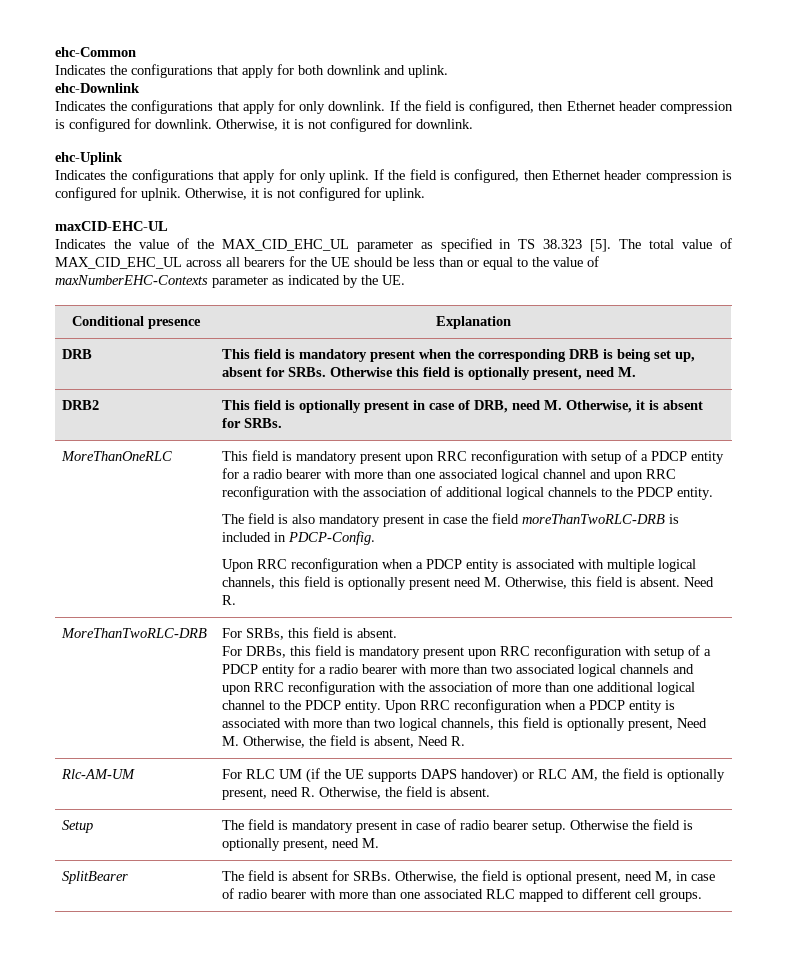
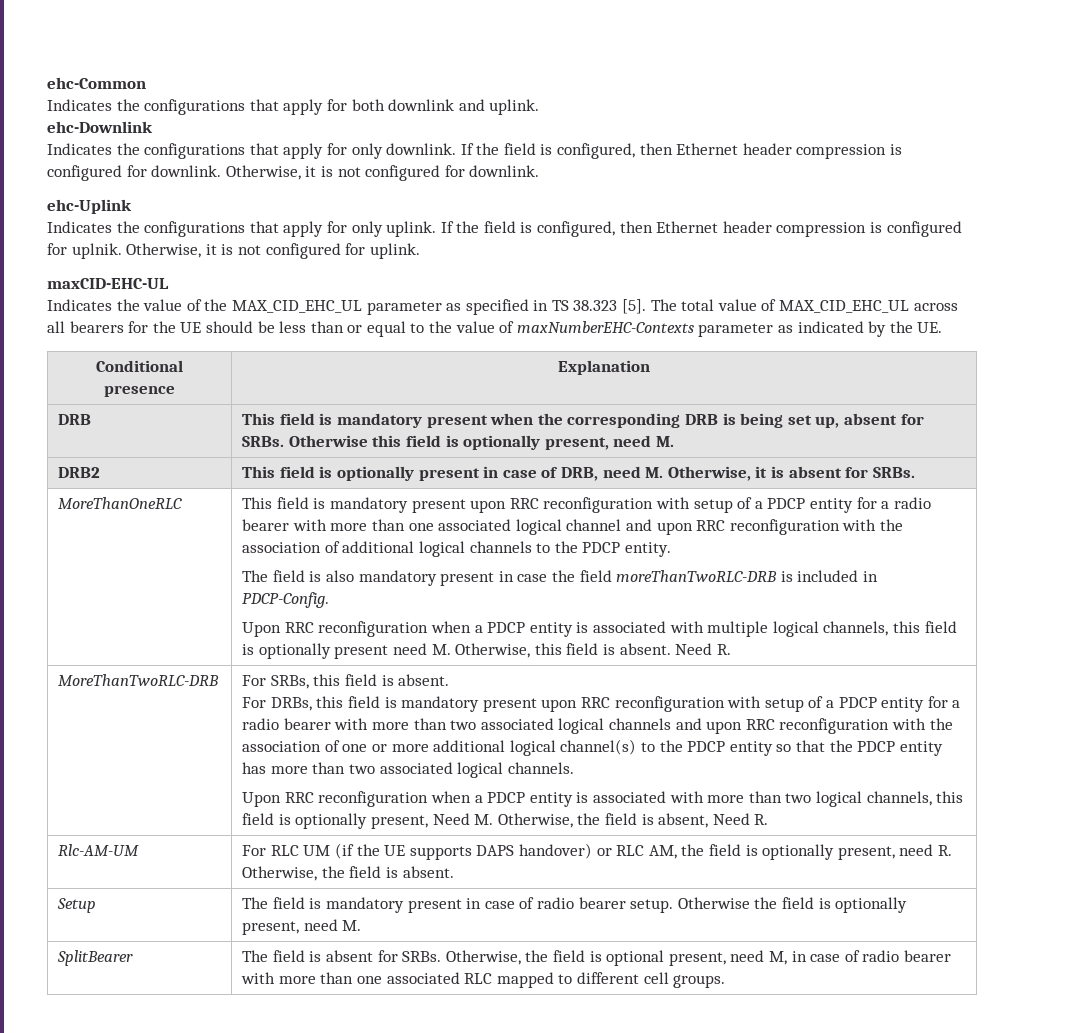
[512,682,696,695] [222,700,382,713] more than one additional logical channel to the PDCP entity. -> [342,739,943,756] [242,762,574,778] one or more additional logical channel(s) to the PDCP entity so that the PDCP entity has more than two associated logical channels. //

